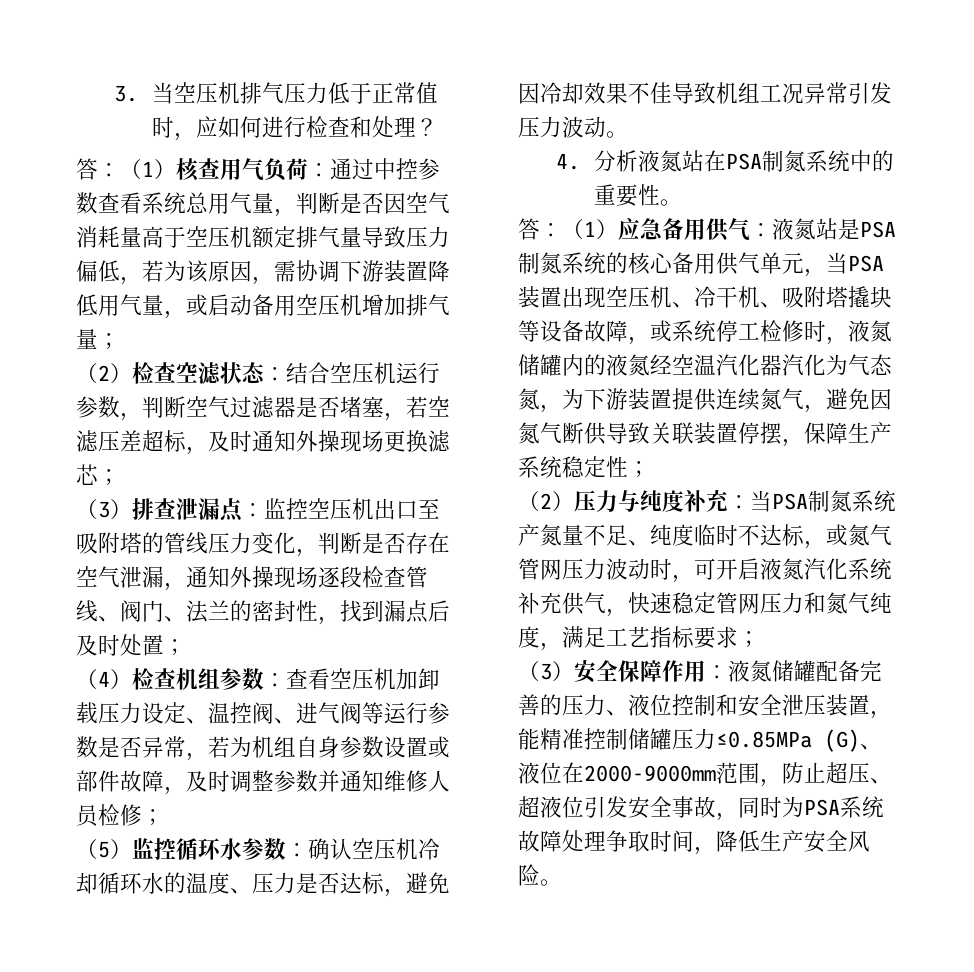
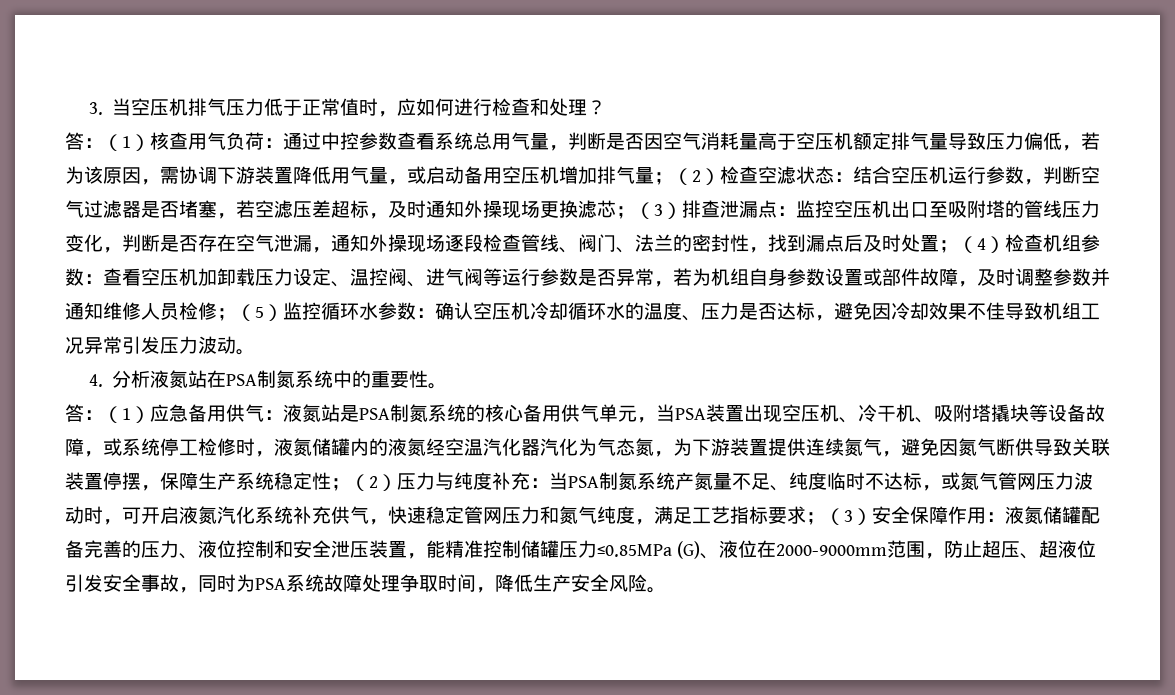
(120, 341) // -> (673, 178) none
(120, 477) // -> (635, 212) none
(186, 647) // -> (958, 246) none
(164, 817) // -> (236, 314) none
(650, 469) // -> (350, 484) none
(760, 639) // -> (825, 518) none

